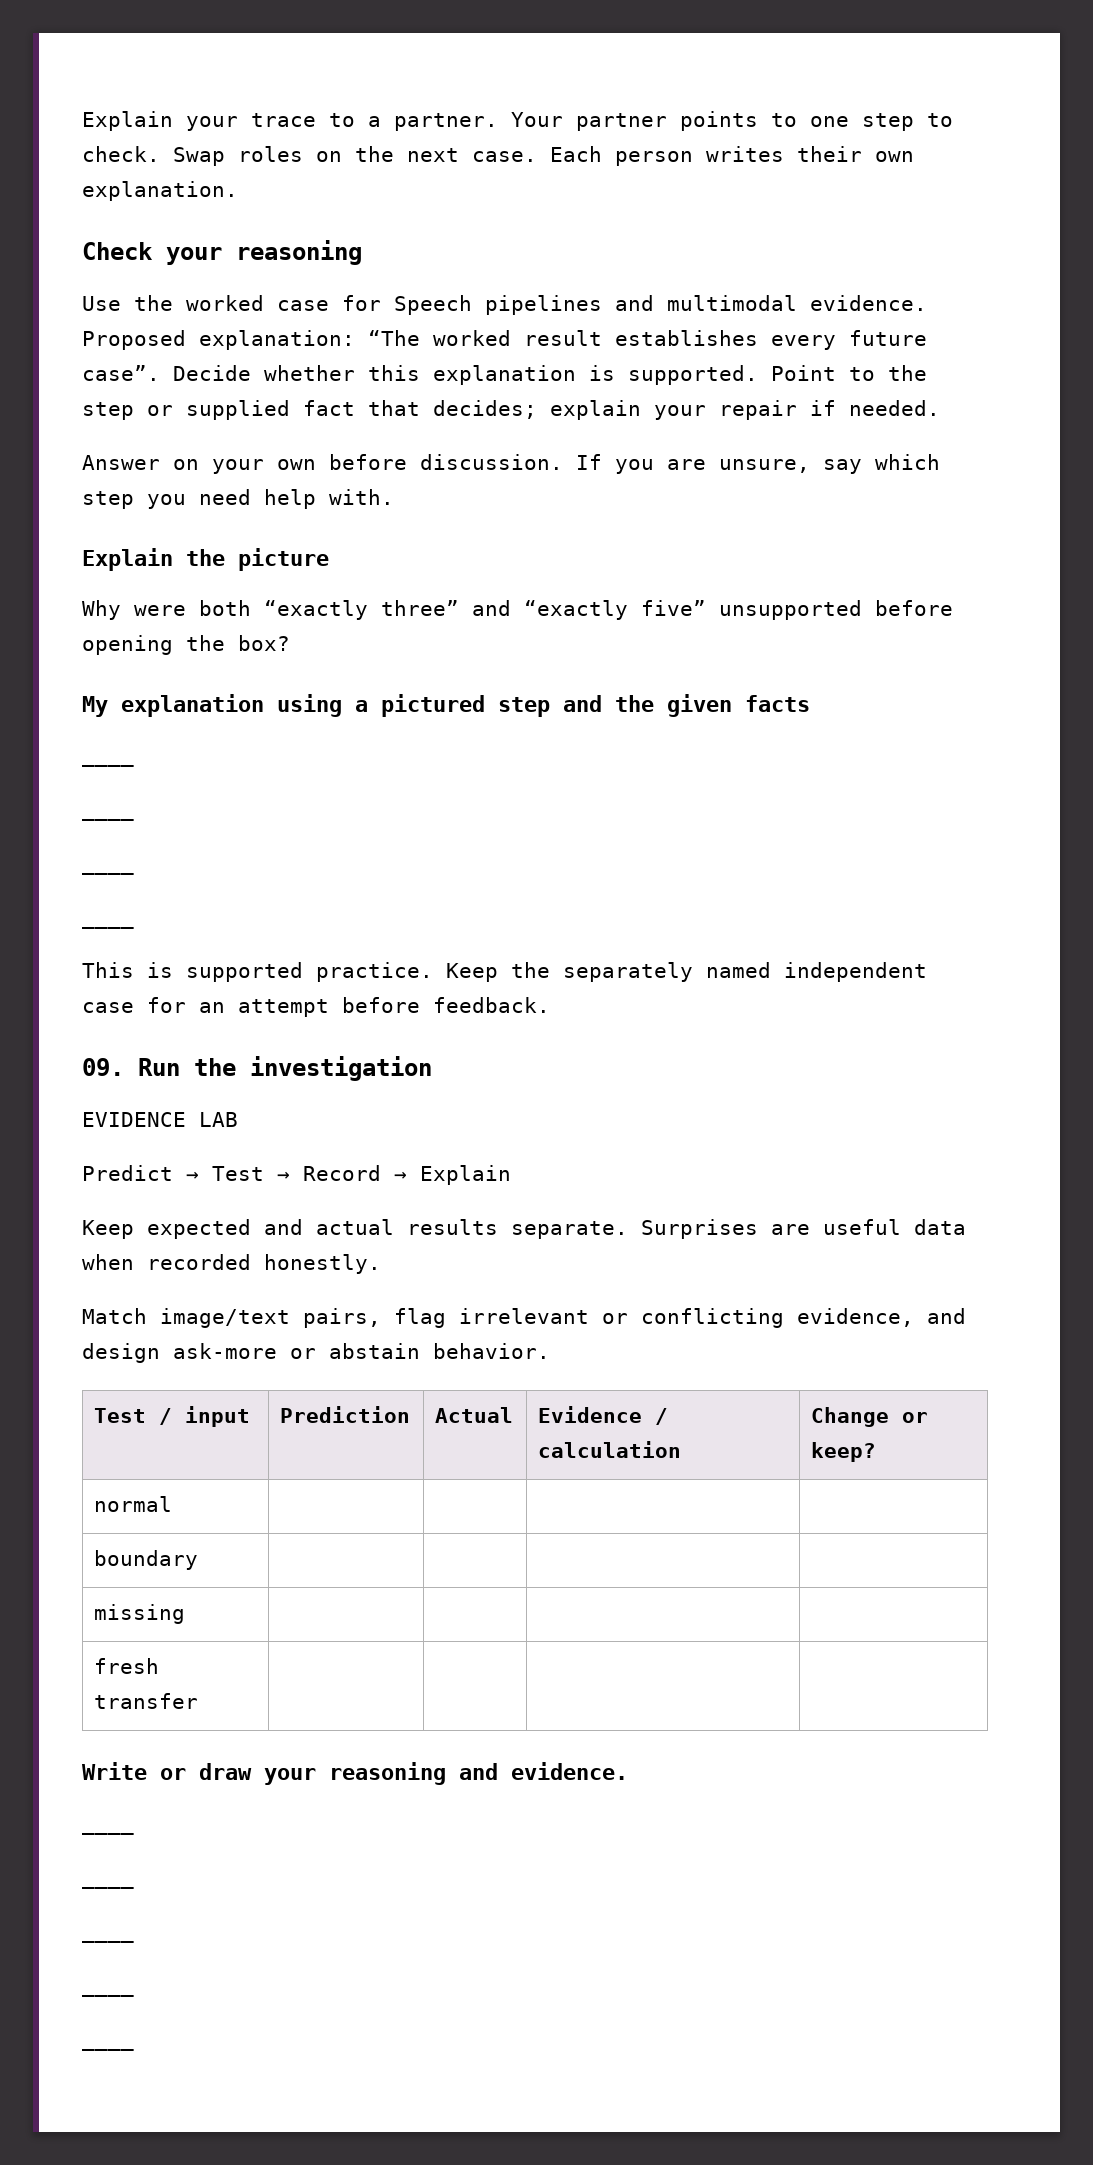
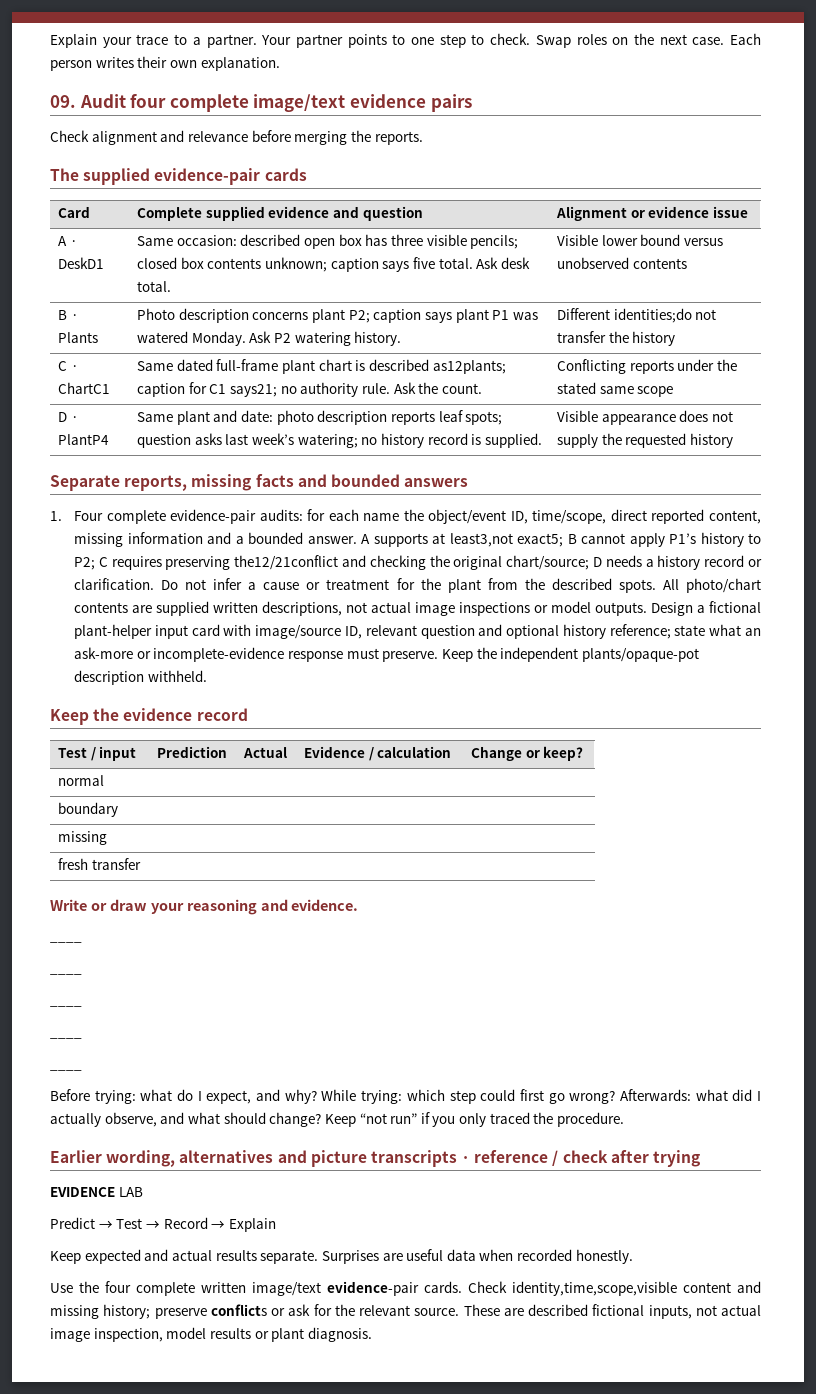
[82,240,362,265] [82,295,927,315] [82,330,927,350] [82,365,927,385] [82,400,940,420] [82,454,940,474] [82,489,394,509] [82,548,329,571] [82,600,953,620] [82,635,290,655] [82,694,810,717] [82,762,134,767] [82,816,134,821] [82,870,134,875] [82,924,134,929] [82,962,927,982] [82,997,550,1017] [82,1056,432,1081] [82,1112,238,1127] [82,1165,511,1185] [82,1219,966,1239] [82,1254,381,1274] [82,1308,966,1328] [82,1343,550,1363] Check your reasoning // Use the worked case for Speech pipelines and multimodal evidence. Proposed explanation: “The worked result establishes every future case”. Decide whether this explanation is supported. Point to the step or supplied fact that decides; explain your repair if needed. // Answer on your own before discussion. If you are unsure, say which step you need help with. // Explain the picture // Why were both “exactly three” and “exactly five” unsupported before opening the box? // My explanation using a pictured step and the given facts // ____ // ____ // ____ // ____ // This is supported practice. Keep the separately named independent case for an attempt before feedback. // 09. Run the investigation // EVIDENCE LAB // Predict → Test → Record → Explain // Keep expected and actual results separate. Surprises are useful data when recorded honestly. // Match image/text pairs, flag irrelevant or conflicting evidence, and design ask-more or abstain behavior. -> [50,94,472,112] [50,130,423,145] [50,168,307,185] [58,206,91,218] [137,206,423,221] [556,206,748,221] [58,236,78,246] [58,257,105,269] [137,234,519,249] [137,257,530,272] [137,281,172,292] [557,234,723,246] [557,257,687,269] [58,310,79,320] [58,332,99,343] [137,308,538,323] [137,331,402,346] [557,308,717,323] [557,331,676,346] [58,361,79,371] [58,382,111,394] [137,359,506,374] [137,382,482,397] [557,359,737,374] [557,382,674,397] [58,412,79,422] [58,434,110,445] [137,410,503,425] [137,433,542,448] [557,410,733,425] [557,433,733,448] [50,474,469,491] [50,509,762,524] [74,532,761,547] [74,555,763,570] [74,578,761,593] [74,601,762,616] [74,624,762,639] [74,647,699,662] [74,670,207,685] [50,708,248,725] 09. Audit four complete image/text evidence pairs // Check alignment and relevance before merging the reports. // The supplied evidence-pair cards // Card | Complete supplied evidence and question | Alignment or evidence issue // A · DeskD1 | Same occasion: described open box has three visible pencils; closed box contents unknown; caption says five total. Ask desk total. | Visible lower bound versus unobserved contents // B · Plants | Photo description concerns plant P2; caption says plant P1 was watered Monday. Ask P2 watering history. | Different identities;do not transfer the history // C · ChartC1 | Same dated full-frame plant chart is described as12plants; caption for C1 says21; no authority rule. Ask the count. | Conflicting reports under the stated same scope // D · PlantP4 | Same plant and date: photo description reports leaf spots; question asks last week’s watering; no history record is supplied. | Visible appearance does not supply the requested history // Separate reports, missing facts and bounded answers // 1. Four complete evidence-pair audits: for each name the object/event ID, time/scope, direct reported content, missing information and a bounded answer. A supports at least3,not exact5; B cannot apply P1’s history to P2; C requires preserving the12/21conflict and checking the original chart/source; D needs a history record or clarification. Do not infer a cause or treatment for the plant from the described spots. All photo/chart contents are supplied written descriptions, not actual image inspections or model outputs. Design a fictional plant-helper input card with image/source ID, relevant question and optional history reference; state what an ask-more or incomplete-evidence response must preserve. Keep the independent plants/opaque-pot description withheld. // Keep the evidence record
(134, 2048) none -> [50,1089,762,1104] [50,1112,625,1127] [50,1150,701,1167] [50,1187,143,1197] [50,1217,276,1232] [50,1249,633,1264] [50,1281,761,1296] [50,1304,761,1319] [50,1327,372,1342] // Before trying: what do I expect, and why? While trying: which step could first go wrong? Afterwards: what did I actually observe, and what should change? Keep “not run” if you only traced the procedure. // Earlier wording, alternatives and picture transcripts · reference / check after trying // EVIDENCE LAB // Predict → Test → Record → Explain // Keep expected and actual results separate. Surprises are useful data when recorded honestly. // Use the four complete written image/text evidence-pair cards. Check identity,time,scope,visible content and missing history; preserve conflicts or ask for the relevant source. These are described fictional inputs, not actual image inspection, model results or plant diagnosis.

